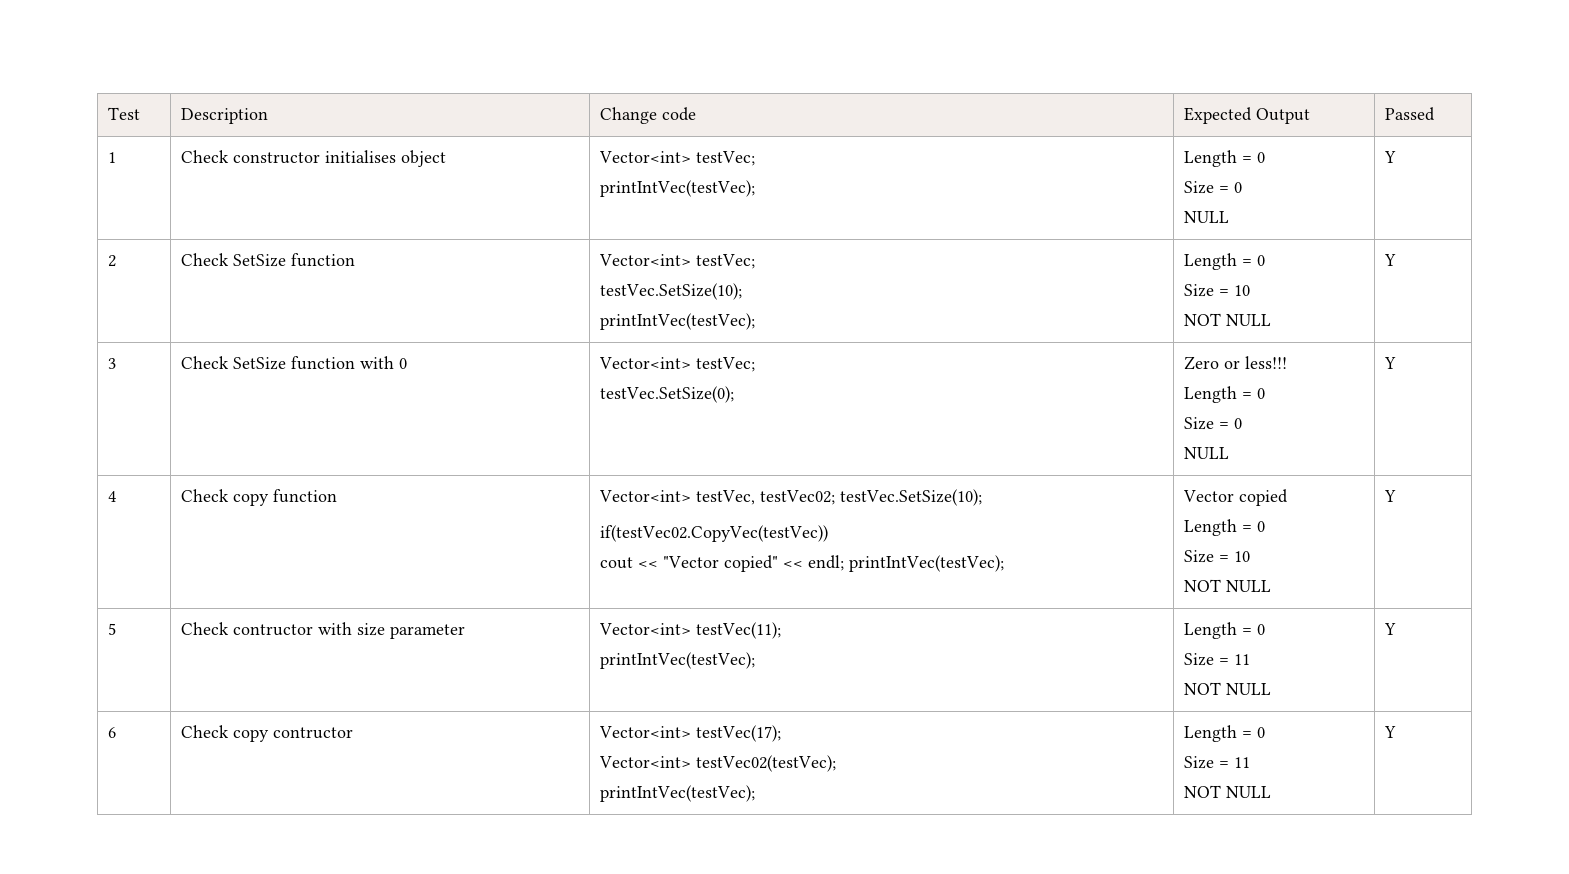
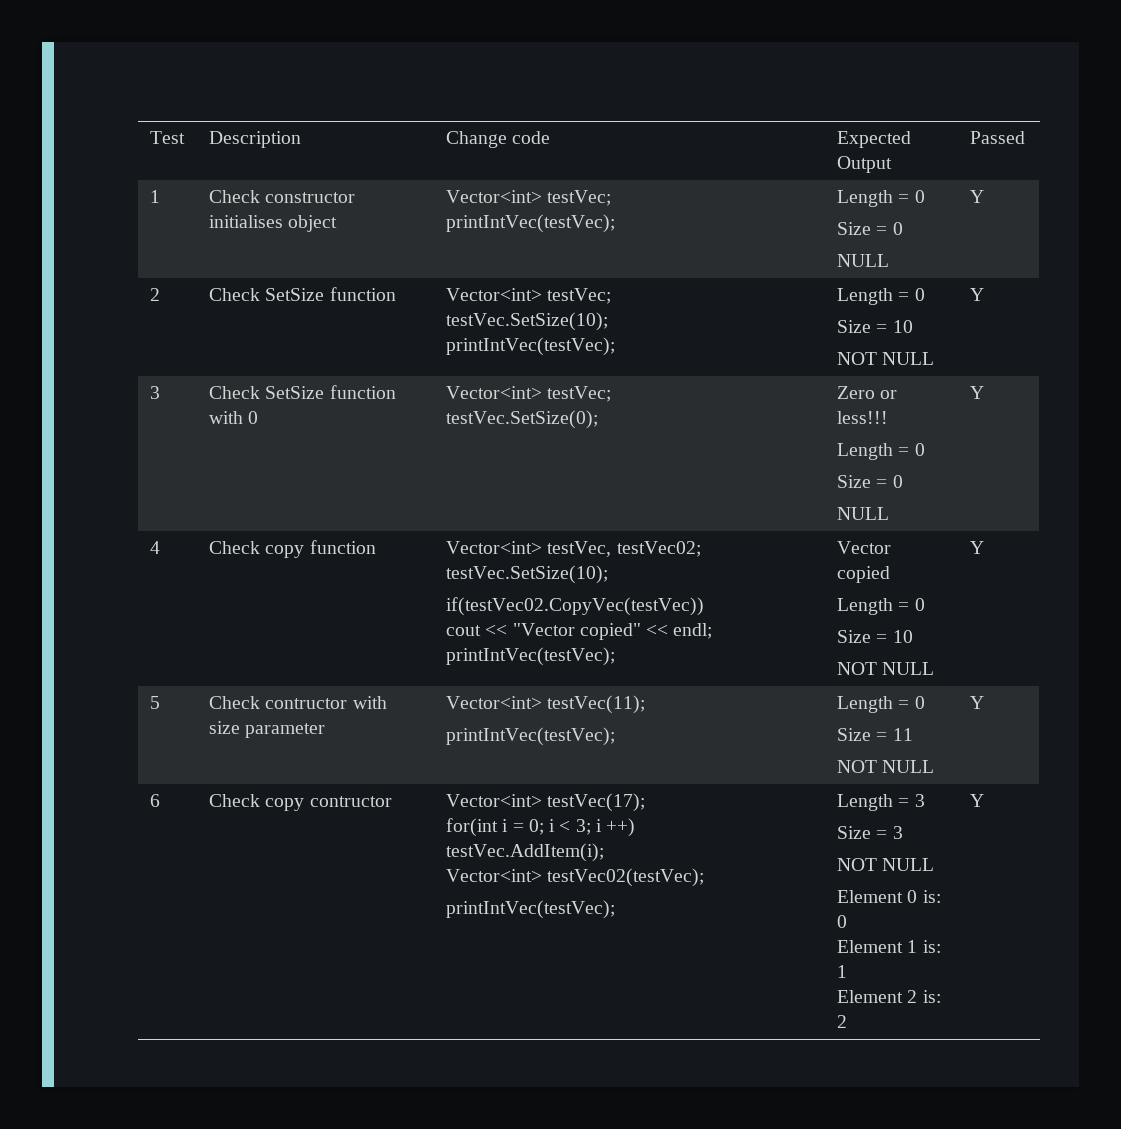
(781, 733) none -> [446,818,636,837] [446,843,605,862] // for(int i = 0; i < 3; i ++) // testVec.AddItem(i);
[1256,727,1265,738] [1183,756,1250,769] [1183,785,1271,798] 0 // Size = 11 // NOT NULL -> [914,794,925,807] [837,826,903,839] [837,858,935,871] [837,890,941,903] [837,915,848,928] [837,940,941,953] [837,965,848,978] [837,990,941,1003] [837,1015,848,1028] 3 // Size = 3 // NOT NULL // Element 0 is: 0 // Element 1 is: 1 // Element 2 is: 2

